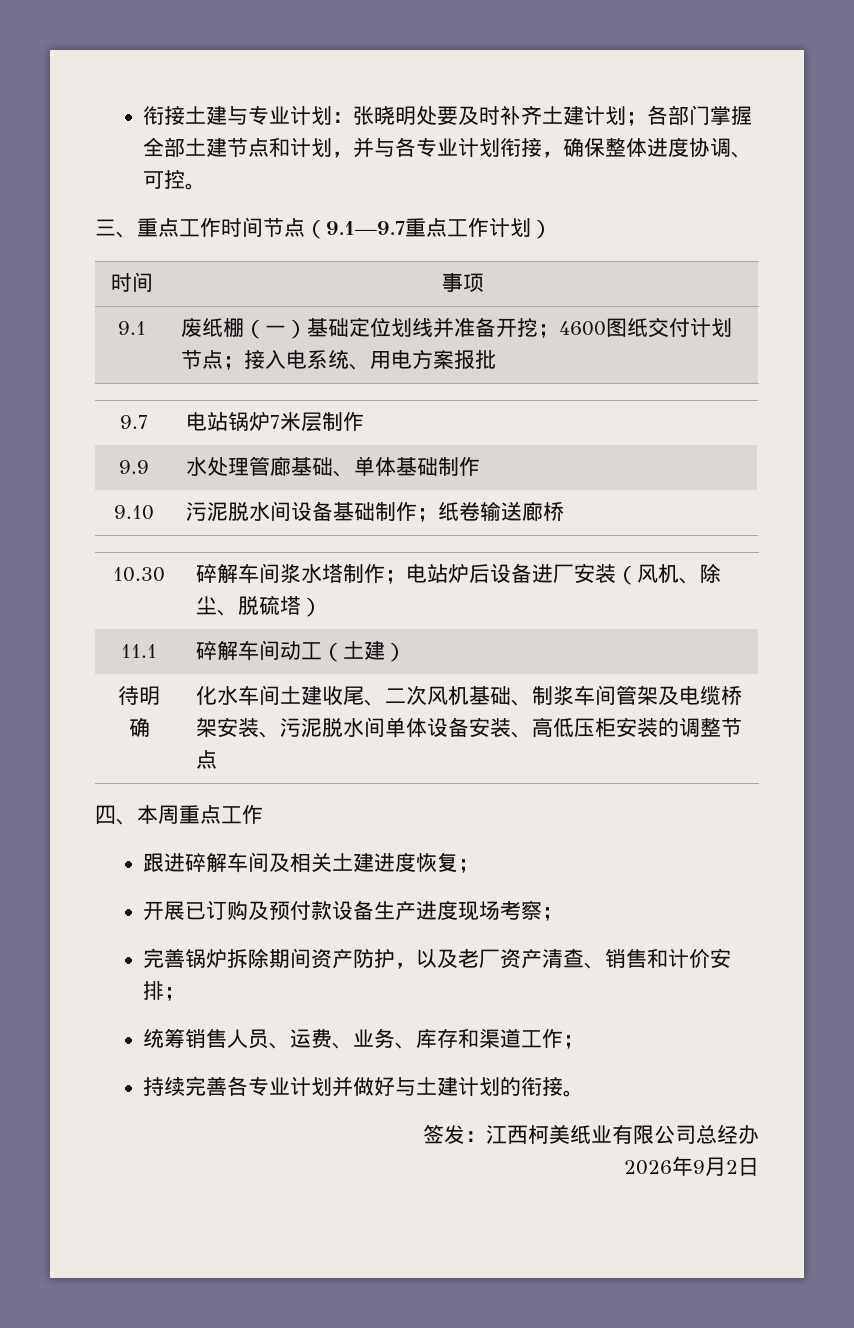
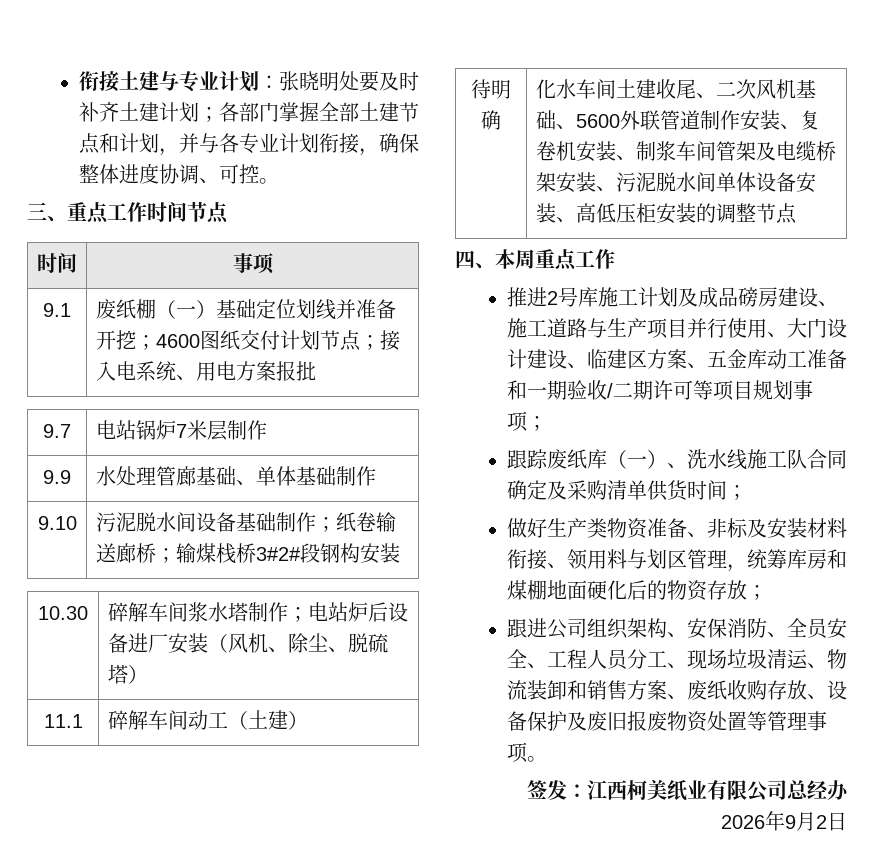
[305,218,552,239] （9.1—9.7重点工作计划） -> (229, 213) none
(565, 511) none -> [155,543,400,564] ；输煤栈桥3#2#段钢构安装
(533, 702) none -> [575,110,820,131] [535,141,636,162] 5600外联管道制作安装、复卷机安装、
[143,852,480,873] [143,900,564,921] [143,948,732,969] [143,980,186,1001] [143,1028,585,1049] [143,1076,564,1097] 跟进碎解车间及相关土建进度恢复； // 开展已订购及预付款设备生产进度现场考察； // 完善锅炉拆除期间资产防护，以及老厂资产清查、销售和计价安排； // 统筹销售人员、运费、业务、库存和渠道工作； // 持续完善各专业计划并做好与土建计划的衔接 -> [506,287,838,308] [506,318,847,339] [506,349,847,369] [506,380,813,401] [506,411,547,432] [506,449,847,470] [506,480,747,501] [506,518,847,539] [506,549,847,572] [506,580,767,601] [506,618,847,639] [506,649,847,670] [506,680,847,700] [506,711,827,732] [506,742,528,763] 推进2号库施工计划及成品磅房建设、施工道路与生产项目并行使用、大门设计建设、临建区方案、五金库动工准备和一期验收/二期许可等项目规划事项； // 跟踪废纸库（一）、洗水线施工队合同确定及采购清单供货时间； // 做好生产类物资准备、非标及安装材料衔接、领用料与划区管理，统筹库房和煤棚地面硬化后的物资存放； // 跟进公司组织架构、安保消防、全员安全、工程人员分工、现场垃圾清运、物流装卸和销售方案、废纸收购存放、设备保护及废旧报废物资处置等管理事项

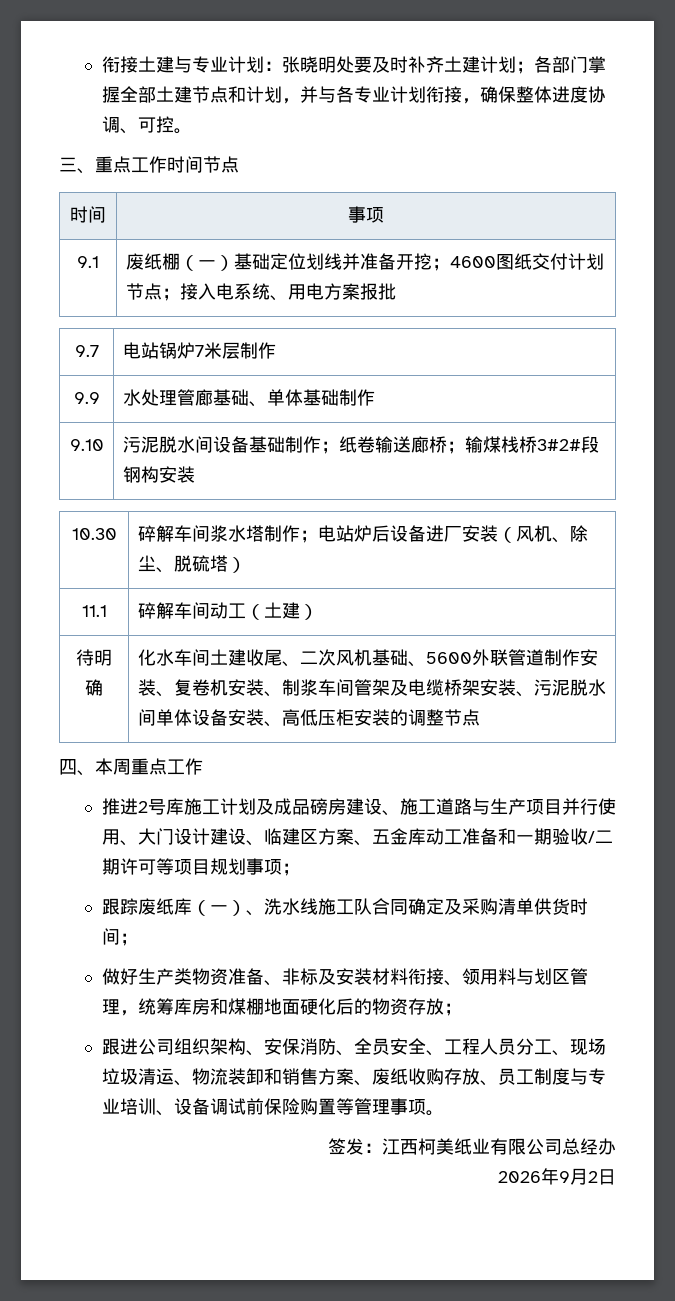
[826,680,847,700] [506,711,727,732] 设备保护及废旧报废物资处 -> [497,1068,606,1085] [101,1098,318,1116] 员工制度与专业培训、设备调试前保险购

